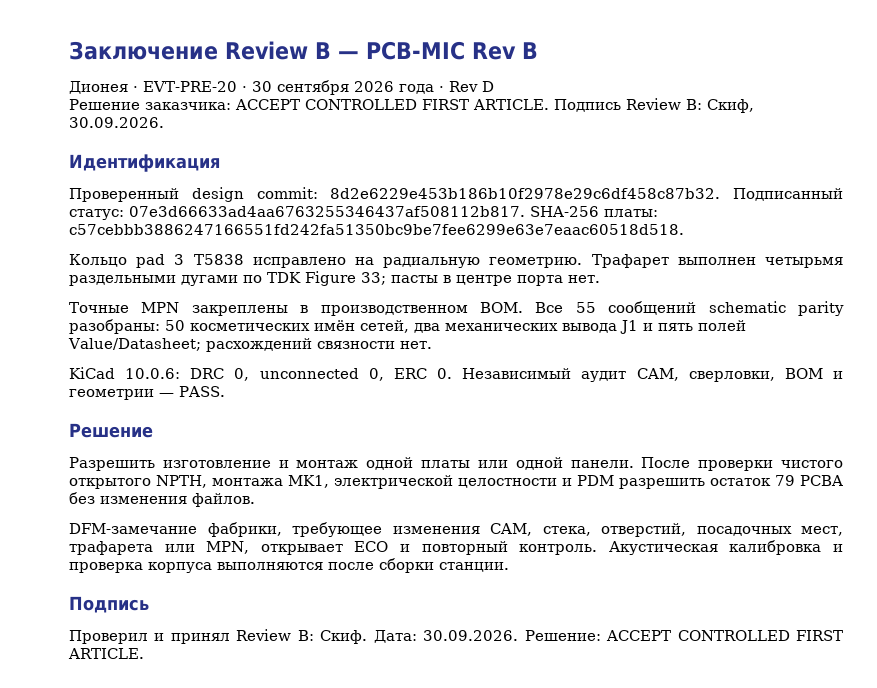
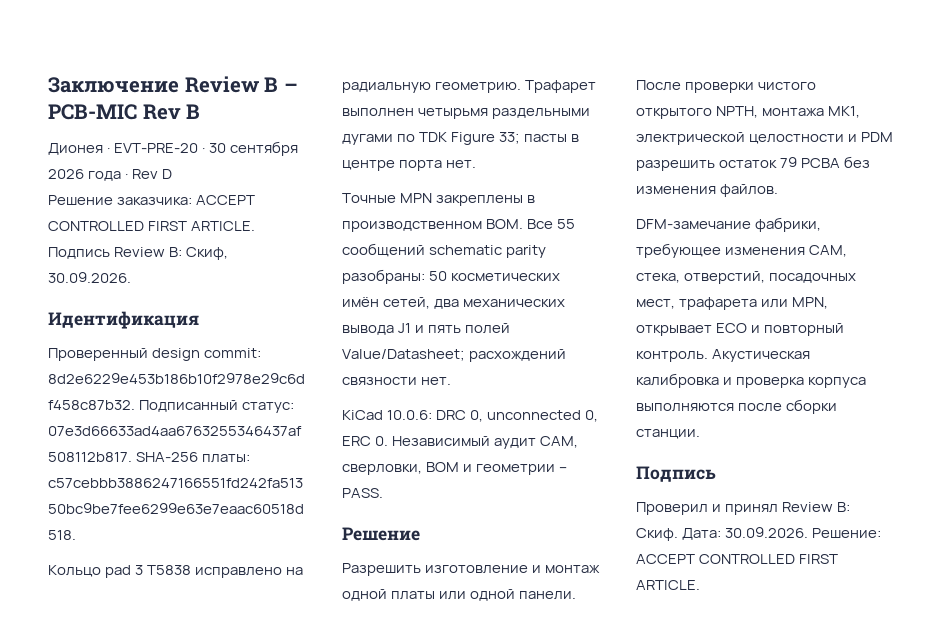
[338,51,359,59] — -> [283,83,298,92] –
[159,393,174,397] — -> [559,467,568,472] –

